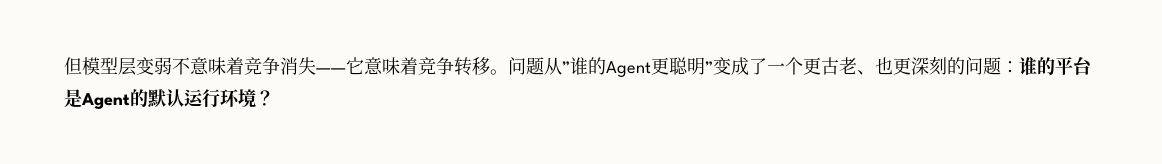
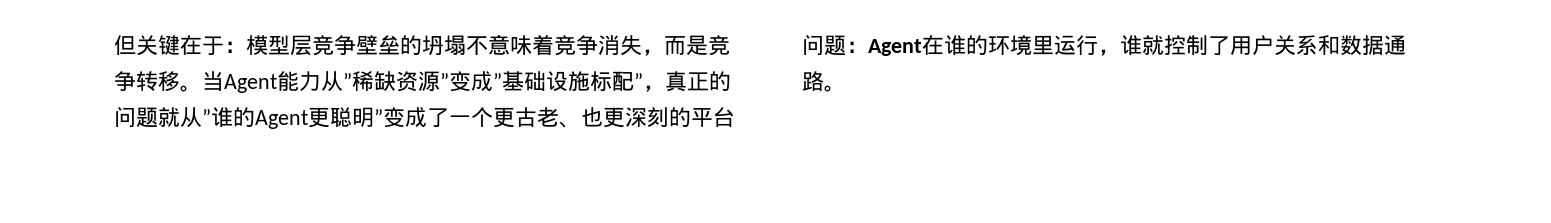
[82,57,544,76] 模型层变弱不意味着竞争消失——它意味着竞争转移。问题 -> [136,34,730,56] [114,71,731,93] [114,106,180,128] 关键在于：模型层竞争壁垒的坍塌不意味着竞争消失，而是竞争转移。当Agent能力从”稀缺资源”变成”基础设施标配”，真正的问题就
[965,56,1092,75] [64,89,274,109] 问题：谁的平台是Agent的默认运行环境？ -> [691,107,735,127] [802,34,1406,56] [802,71,846,92] 平台问题：Agent在谁的环境里运行，谁就控制了用户关系和数据通路。

